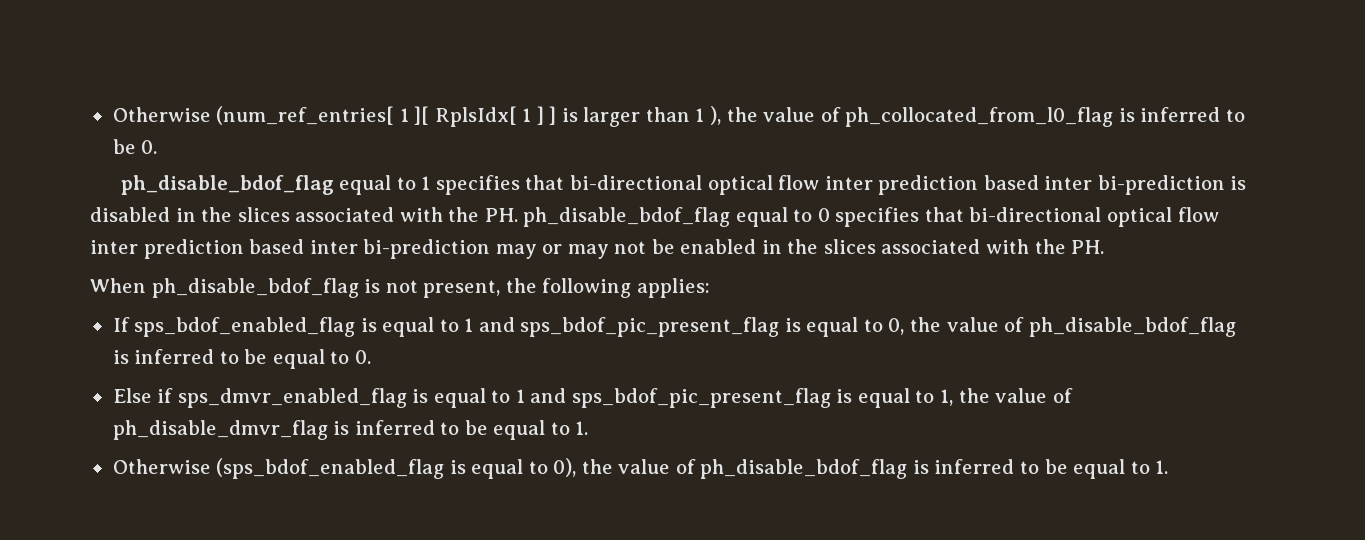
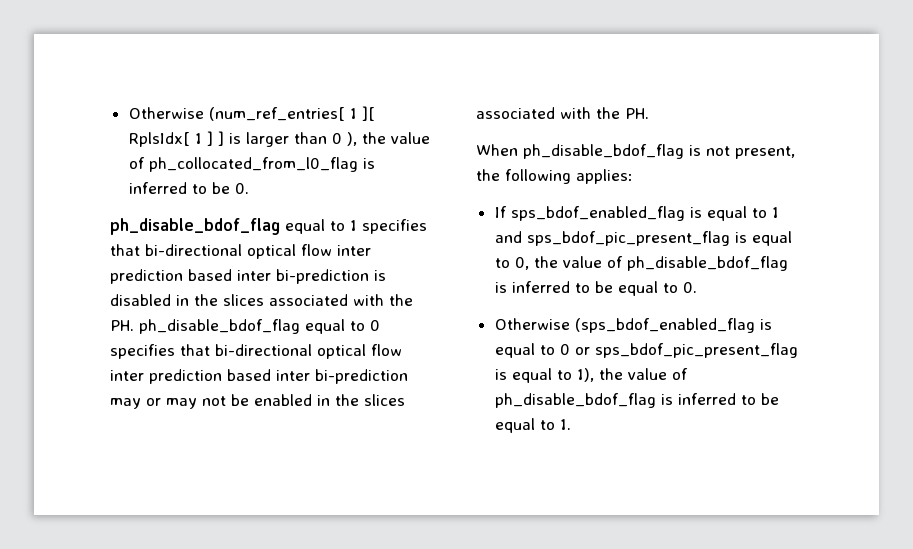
[695,108,705,122] 1 -> [331,133,342,144] 0
[112,388,1073,408] [112,420,589,440] // Else if sps_dmvr_enabled_flag is equal to 1 and sps_bdof_pic_present_flag is equal to 1, the value of ph_disable_dmvr_flag is inferred to be equal to 1. -> (697, 287) none
[553,458,577,477] 0), -> [559,343,798,358] [494,368,594,383] 0 or sps_bdof_pic_present_flag is equal to 1),

